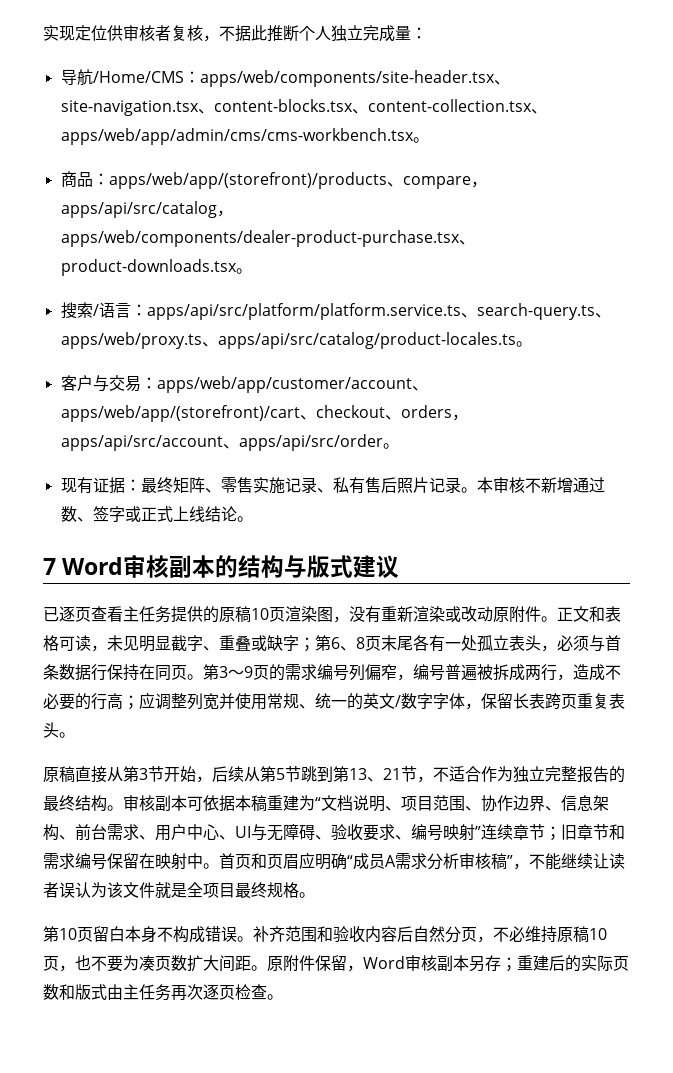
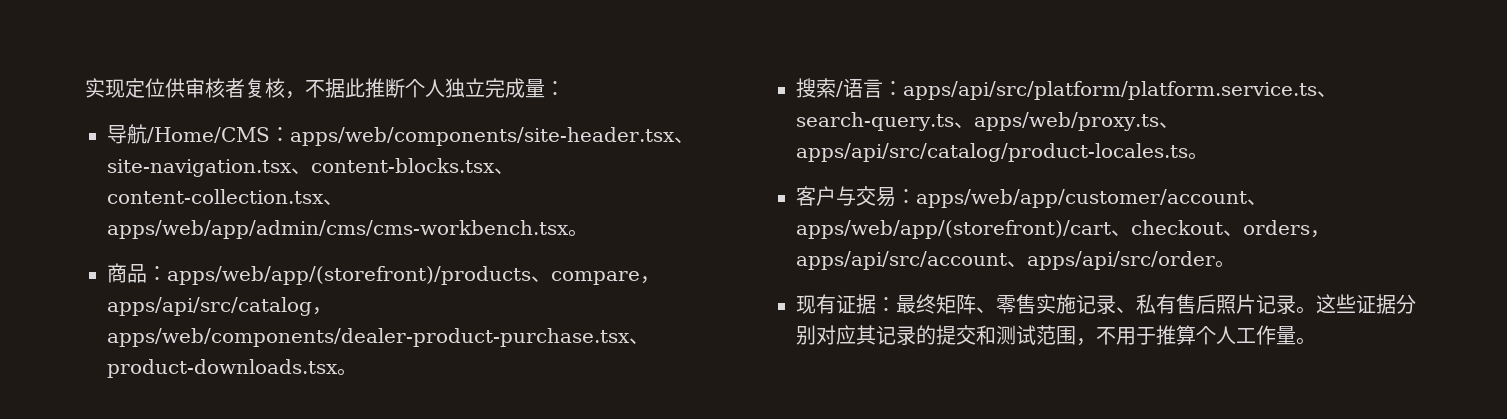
[476,477,605,493] [60,506,253,522] [43,554,400,579] [43,606,621,623] [43,635,621,652] [43,664,621,681] [43,692,625,710] [43,722,75,738] [43,766,625,783] [43,795,609,812] [43,824,625,841] [43,852,625,870] [43,882,315,898] [43,926,607,943] [43,955,629,972] [43,984,267,1001] 本审核不新增通过数、签字或正式上线结论。 // 7 Word审核副本的结构与版式建议 // 已逐页查看主任务提供的原稿10页渲染图，没有重新渲染或改动原附件。正文和表格可读，未见明显截字、重叠或缺字；第6、8页末尾各有一处孤立表头，必须与首条数据行保持在同页。第3～9页的需求编号列偏窄，编号普遍被拆成两行，造成不必要的行高；应调整列宽并使用常规、统一的英文/数字字体，保留长表跨页重复表头。 // 原稿直接从第3节开始，后续从第5节跳到第13、21节，不适合作为独立完整报告的最终结构。审核副本可依据本稿重建为“文档说明、项目范围、协作边界、信息架构、前台需求、用户中心、UI与无障碍、验收要求、编号映射”连续章节；旧章节和需求编号保留在映射中。首页和页眉应明确“成员A需求分析审核稿”，不能继续让读者误认为该文件就是全项目最终规格。 // 第10页留白本身不构成错误。补齐范围和验收内容后自然分页，不必维持原稿10页，也不要为凑页数扩大间距。原附件保留，Word审核副本另存；重建后的实际页数和版式由主任务再次逐页检查 -> [1316,294,1416,314] [796,325,1296,346] 这些证据分别对应其记录的提交和测试范围，不用于推算个人工作量

